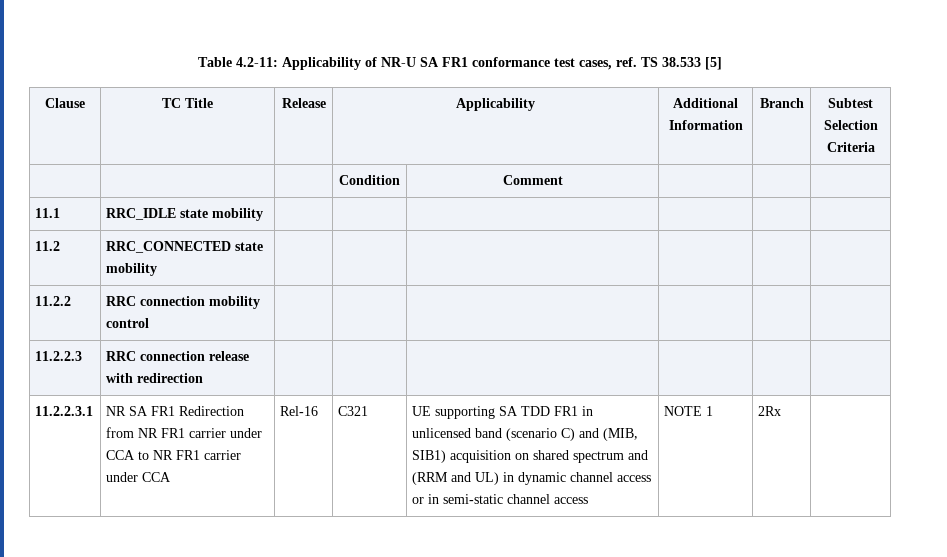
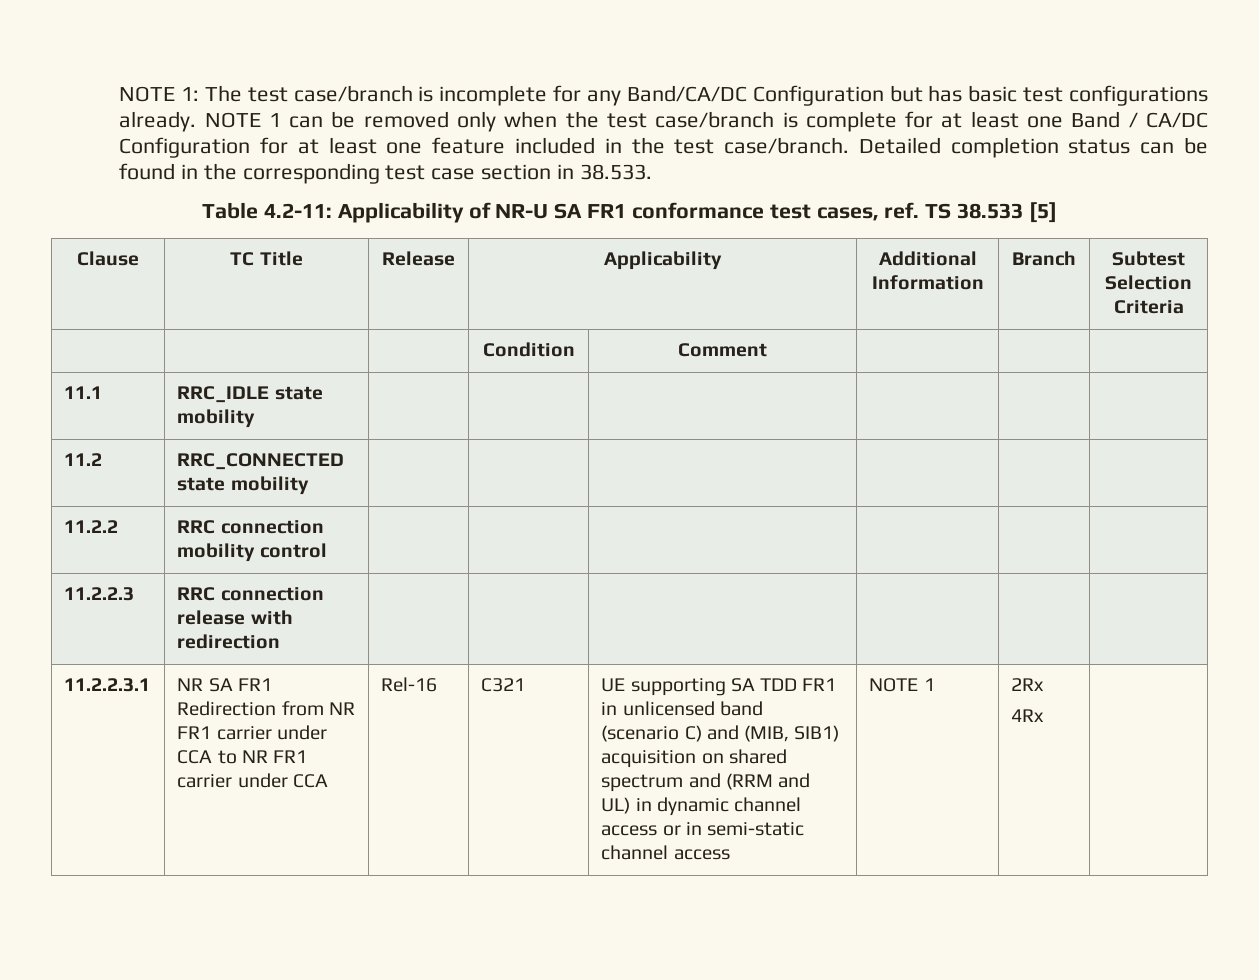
(198, 62) none -> [119,85,1209,106] [119,111,1209,132] [119,137,1208,158] [119,163,652,184] NOTE 1: The test case/branch is incomplete for any Band/CA/DC Configuration but has basic test configurations already. NOTE 1 can be removed only when the test case/branch is complete for at least one Band / CA/DC Configuration for at least one feature included in the test case/branch. Detailed completion status can be found in the corresponding test case section in 38.533. //
(782, 411) none -> [1011,709,1045,722] // 4Rx

